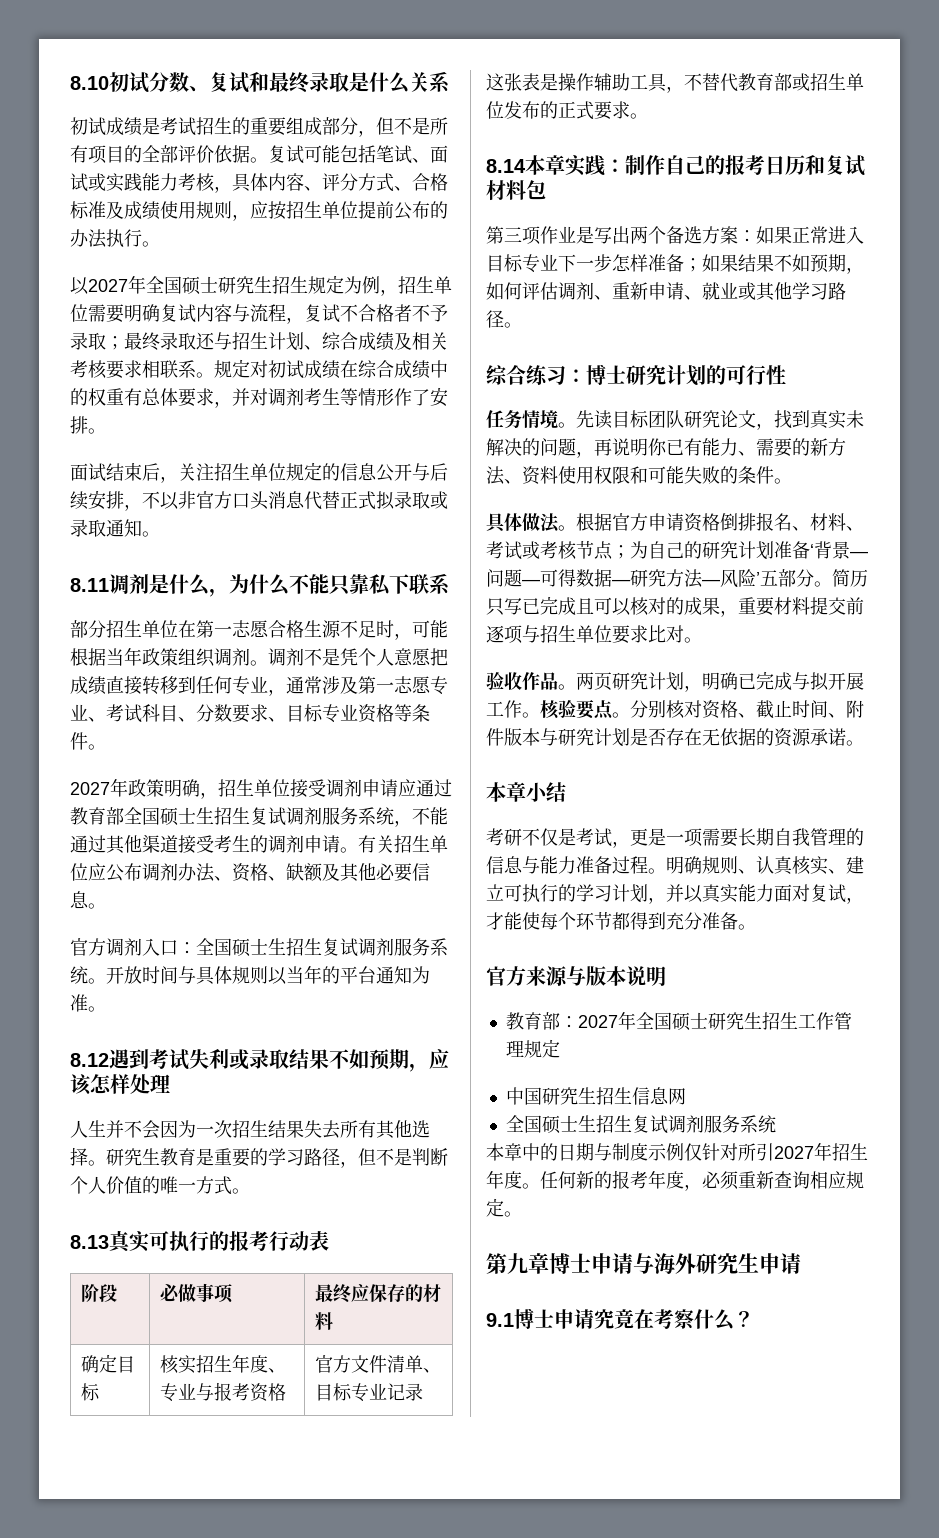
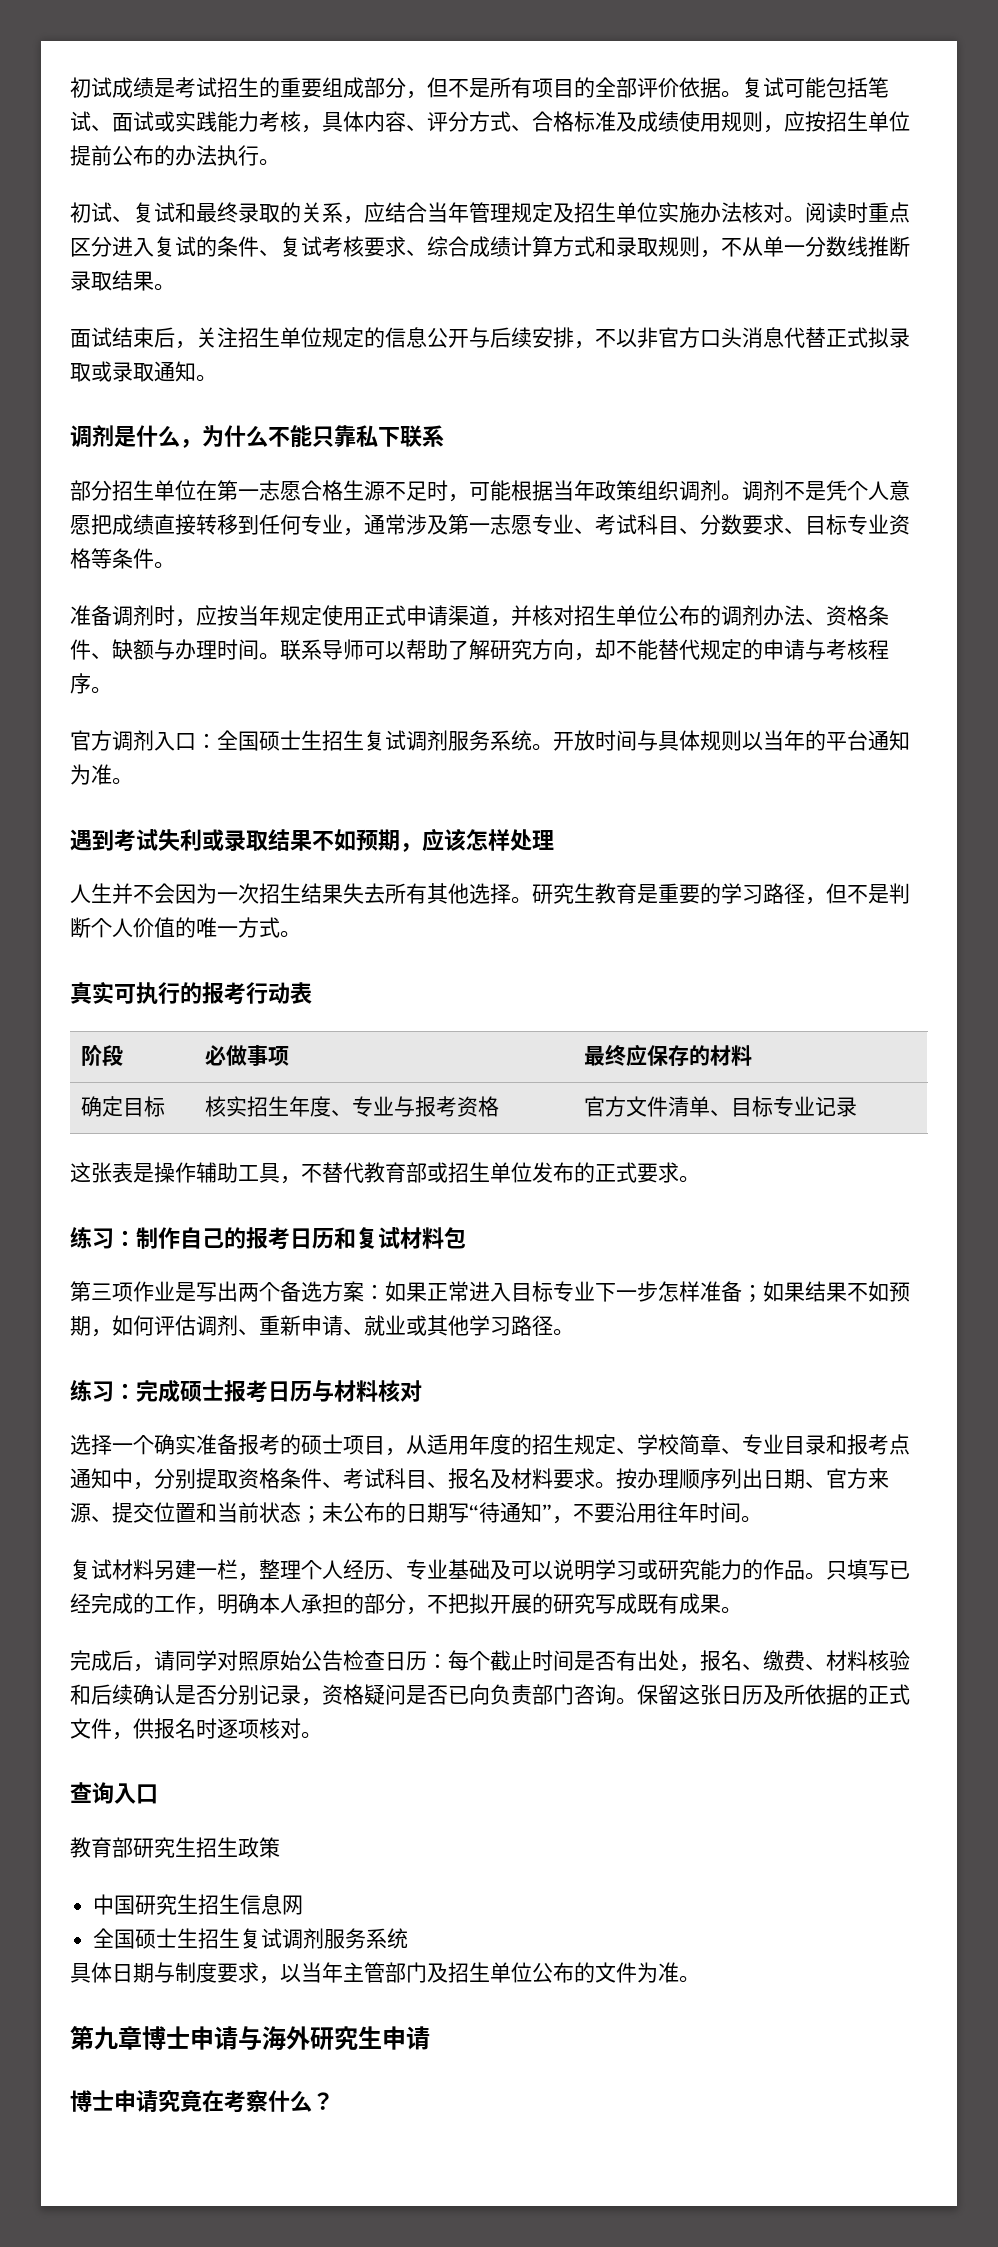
[70,71,450,94] 8.10初试分数、复试和最终录取是什么关系 // -> (70, 87) none
[70,275,452,296] [70,304,448,324] [70,332,448,351] [70,359,448,379] [70,387,448,408] [70,416,88,434] 以2027年全国硕士研究生招生规定为例，招生单位需要明确复试内容与流程，复试不合格者不予录取；最终录取还与招生计划、综合成绩及相关考核要求相联系。规定对初试成绩在综合成绩中的权重有总体要求，并对调剂考生等情形作了安排 -> [70,202,910,224] [70,236,910,258] [70,270,154,291] 初试、复试和最终录取的关系，应结合当年管理规定及招生单位实施办法核对。阅读时重点区分进入复试的条件、复试考核要求、综合成绩计算方式和录取规则，不从单一分数线推断录取结果
[70,578,109,592] 8.11 -> (217, 378) none
[70,778,452,799] [70,807,448,827] [70,835,448,854] [70,863,430,882] [70,891,89,909] 2027年政策明确，招生单位接受调剂申请应通过教育部全国硕士生招生复试调剂服务系统，不能通过其他渠道接受考生的调剂申请。有关招生单位应公布调剂办法、资格、缺额及其他必要信息 -> [70,605,889,627] [70,639,889,661] [70,673,91,694] 准备调剂时，应按当年规定使用正式申请渠道，并核对招生单位公布的调剂办法、资格条件、缺额与办理时间。联系导师可以帮助了解研究方向，却不能替代规定的申请与考核程序
[70,1053,109,1067] 8.12 -> (133, 781) none
[70,1235,109,1249] 8.13 -> (301, 934) none
[486,155,605,176] 8.14本章实践 -> [70,1226,114,1249] 练习
[486,364,786,386] [486,410,864,430] [486,438,846,458] [486,466,792,485] [486,512,864,533] [486,541,868,560] [486,569,868,588] [486,596,864,617] [486,625,702,644] [486,671,864,692] [486,700,864,720] [486,728,864,747] [486,782,566,802] [486,828,864,848] [486,856,864,875] [486,884,864,904] [486,912,756,930] [486,966,666,986] [505,1011,852,1031] [505,1039,560,1058] 综合练习：博士研究计划的可行性 // 任务情境。先读目标团队研究论文，找到真实未解决的问题，再说明你已有能力、需要的新方法、资料使用权限和可能失败的条件。 // 具体做法。根据官方申请资格倒排报名、材料、考试或考核节点；为自己的研究计划准备‘背景—问题—可得数据—研究方法—风险’五部分。简历只写已完成且可以核对的成果，重要材料提交前逐项与招生单位要求比对。 // 验收作品。两页研究计划，明确已完成与拟开展工作。核验要点。分别核对资格、截止时间、附件版本与研究计划是否存在无依据的资源承诺。 // 本章小结 // 考研不仅是考试，更是一项需要长期自我管理的信息与能力准备过程。明确规则、认真核实、建立可执行的学习计划，并以真实能力面对复试，才能使每个环节都得到充分准备。 // 官方来源与版本说明 // 教育部：2027年全国硕士研究生招生工作管理规定 -> [70,1379,422,1403] [70,1434,910,1456] [70,1468,889,1490] [70,1502,762,1524] [70,1559,910,1581] [70,1593,742,1615] [70,1650,910,1672] [70,1684,910,1706] [70,1718,322,1740] [70,1782,158,1804] [70,1837,280,1858] 练习：完成硕士报考日历与材料核对 // 选择一个确实准备报考的硕士项目，从适用年度的招生规定、学校简章、专业目录和报考点通知中，分别提取资格条件、考试科目、报名及材料要求。按办理顺序列出日期、官方来源、提交位置和当前状态；未公布的日期写“待通知”，不要沿用往年时间。 // 复试材料另建一栏，整理个人经历、专业基础及可以说明学习或研究能力的作品。只填写已经完成的工作，明确本人承担的部分，不把拟开展的研究写成既有成果。 // 完成后，请同学对照原始公告检查日历：每个截止时间是否有出处，报名、缴费、材料核验和后续确认是否分别记录，资格疑问是否已向负责部门咨询。保留这张日历及所依据的正式文件，供报名时逐项核对。 // 查询入口 // 教育部研究生招生政策
[486,1143,558,1161] 本章中的 -> [70,1962,112,1983] 具体
[648,1142,868,1161] [486,1170,864,1191] [486,1198,504,1217] 示例仅针对所引2027年招生年度。任何新的报考年度，必须重新查询相应规定 -> [217,1962,679,1984] 要求，以当年主管部门及招生单位公布的文件为准
[486,1313,514,1327] 9.1 -> (430, 2038) none

